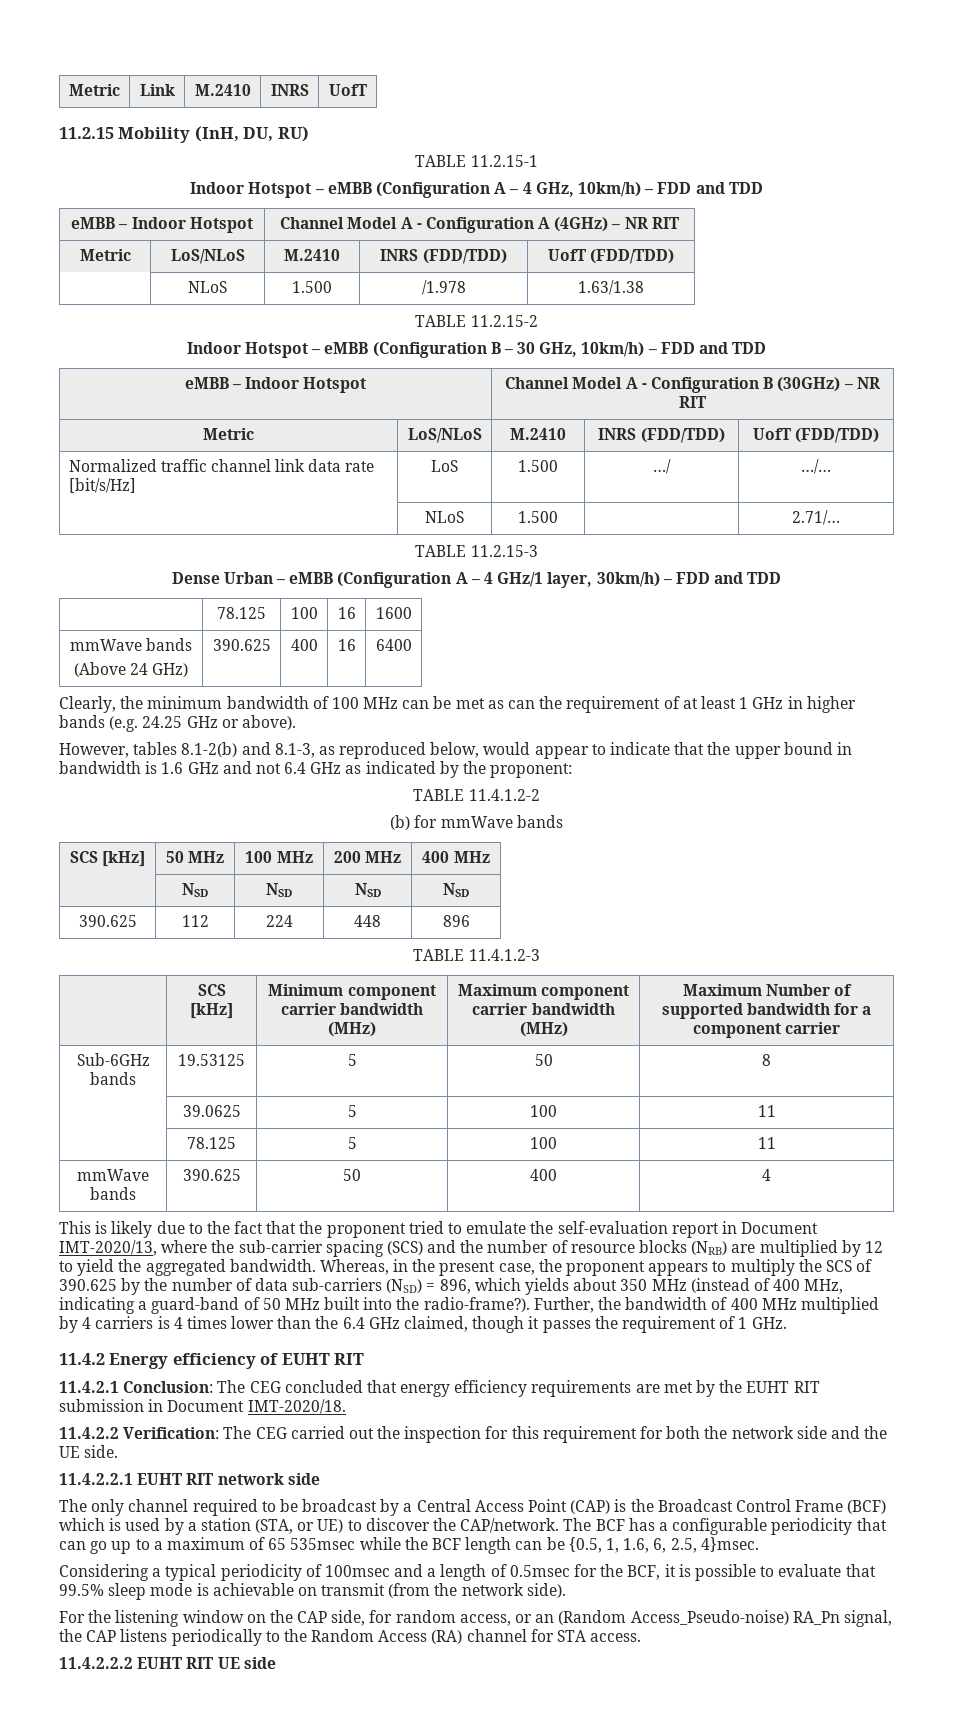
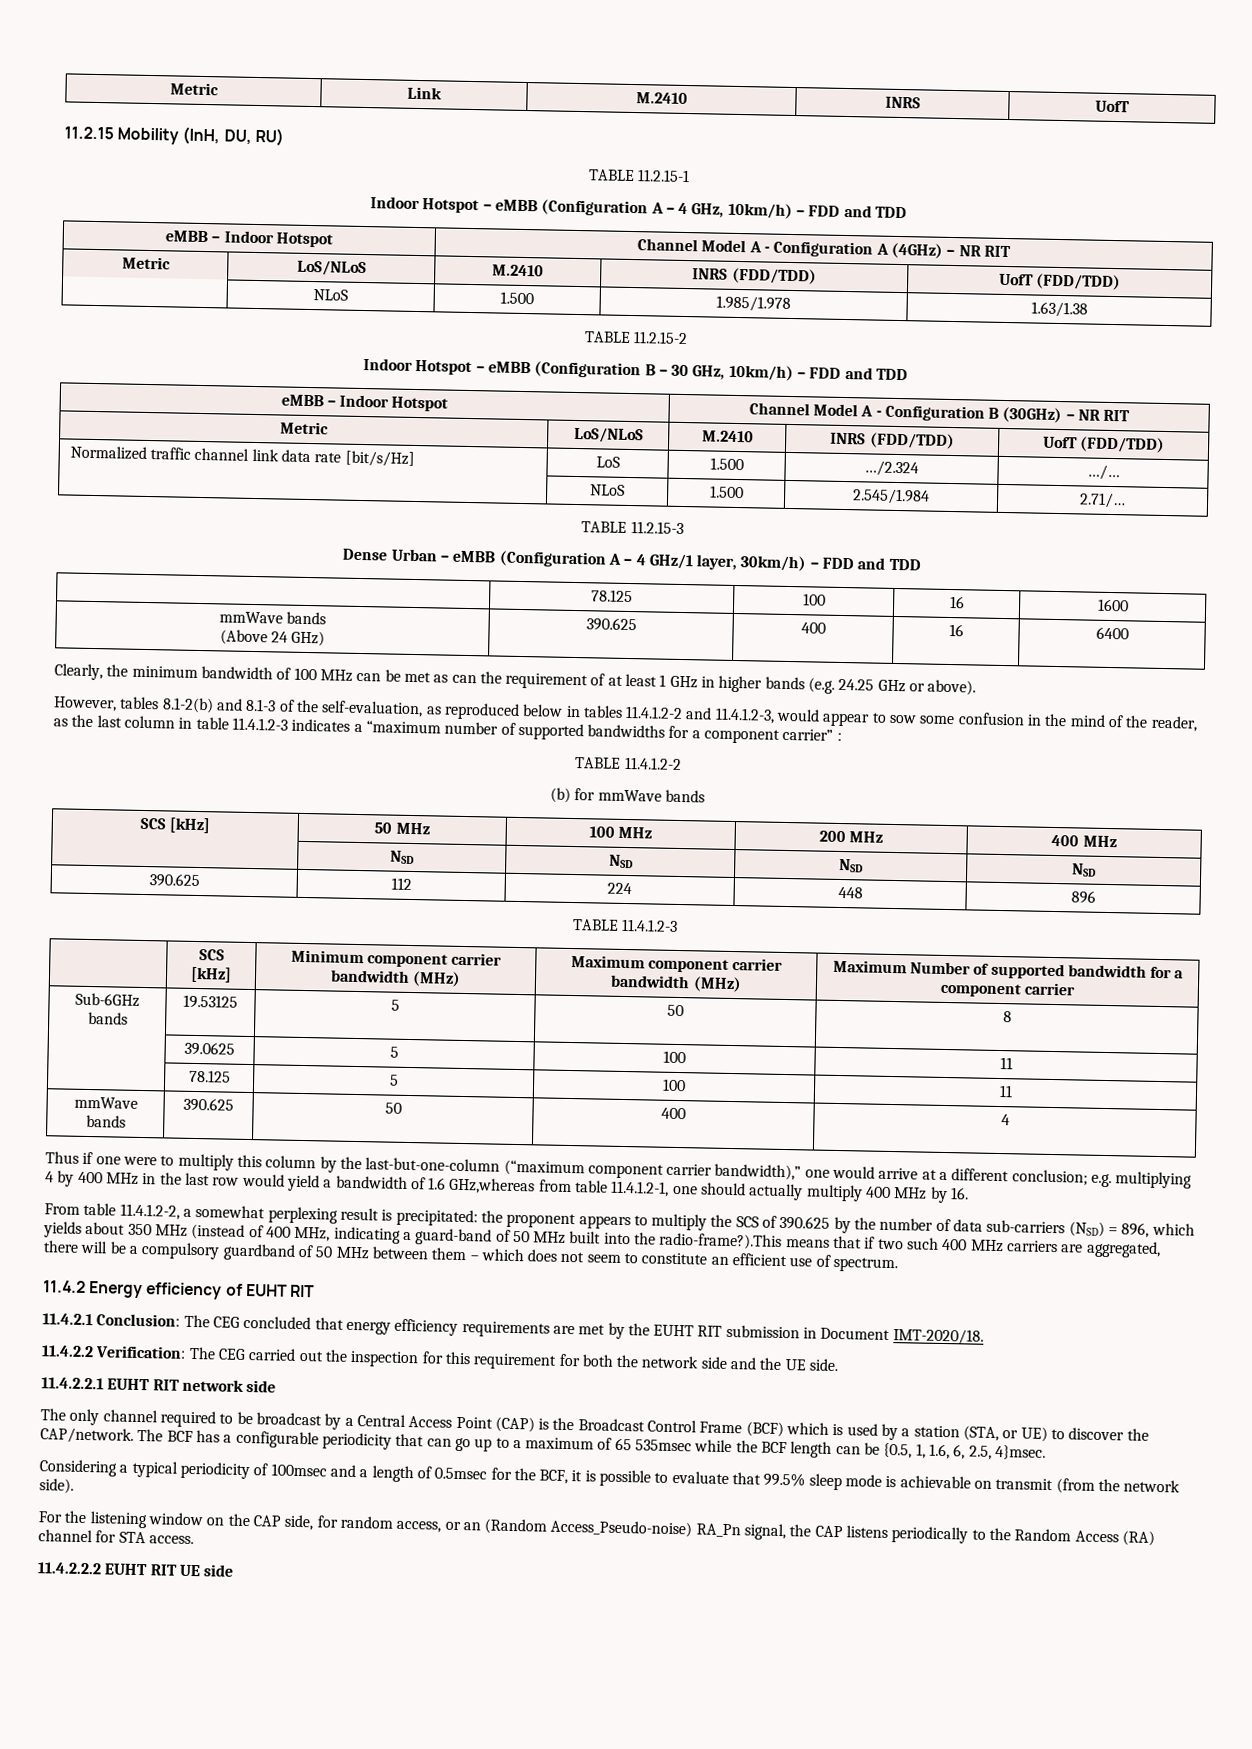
[421,280,466,295] /1.978 -> [716,295,791,312] 1.985/1.978
[653,459,671,474] …/ -> [864,460,919,477] …/2.324
(558, 517) none -> [852,488,930,505] 2.545/1.984
[274,742,852,759] [59,761,573,778] 8.1-3, as reproduced below, would appear to indicate that the upper bound in bandwidth is 1.6 GHz and not 6.4 GHz as indicated by the proponent: -> [245,698,1198,732] [53,714,842,744] 8.1-3 of the self-evaluation, as reproduced below in tables 11.4.1.2-2 and 11.4.1.2-3, would appear to sow some confusion in the mind of the reader, as the last column in table 11.4.1.2-3 indicates a “maximum number of supported bandwidths for a component carrier” :
[59,1221,819,1238] [59,1240,883,1257] [59,1259,535,1276] This is likely due to the fact that the proponent tried to emulate the self-evaluation report in Document IMT-2020/13, where the sub-carrier spacing (SCS) and the number of resource blocks (NRB) are multiplied by 12 to yield the aggregated bandwidth. Whereas, in the present case, -> [45,1151,1193,1189] [45,1170,970,1204] [44,1202,478,1227] Thus if one were to multiply this column by the last-but-one-column (“maximum component carrier bandwidth),” one would arrive at a different conclusion; e.g. multiplying 4 by 400 MHz in the last row would yield a bandwidth of 1.6 GHz,whereas from table 11.4.1.2-1, one should actually multiply 400 MHz by 16. // From table 11.4.1.2-2, a somewhat perplexing result is precipitated:
[423,1297,879,1314] [59,1316,787,1333] radio-frame?). Further, the bandwidth of 400 MHz multiplied by 4 carriers is 4 times lower than the 6.4 GHz claimed, though it passes the requirement of 1 GHz. -> [659,1232,1161,1259] [43,1240,899,1273] radio-frame?).This means that if two such 400 MHz carriers are aggregated, there will be a compulsory guardband of 50 MHz between them – which does not seem to constitute an efficient use of spectrum.

